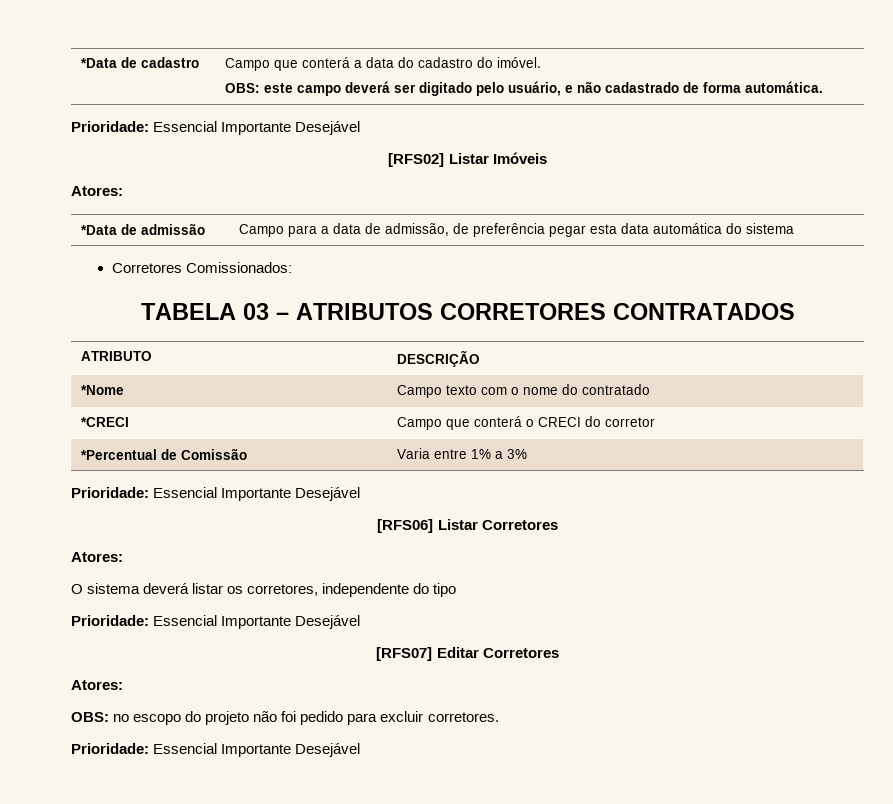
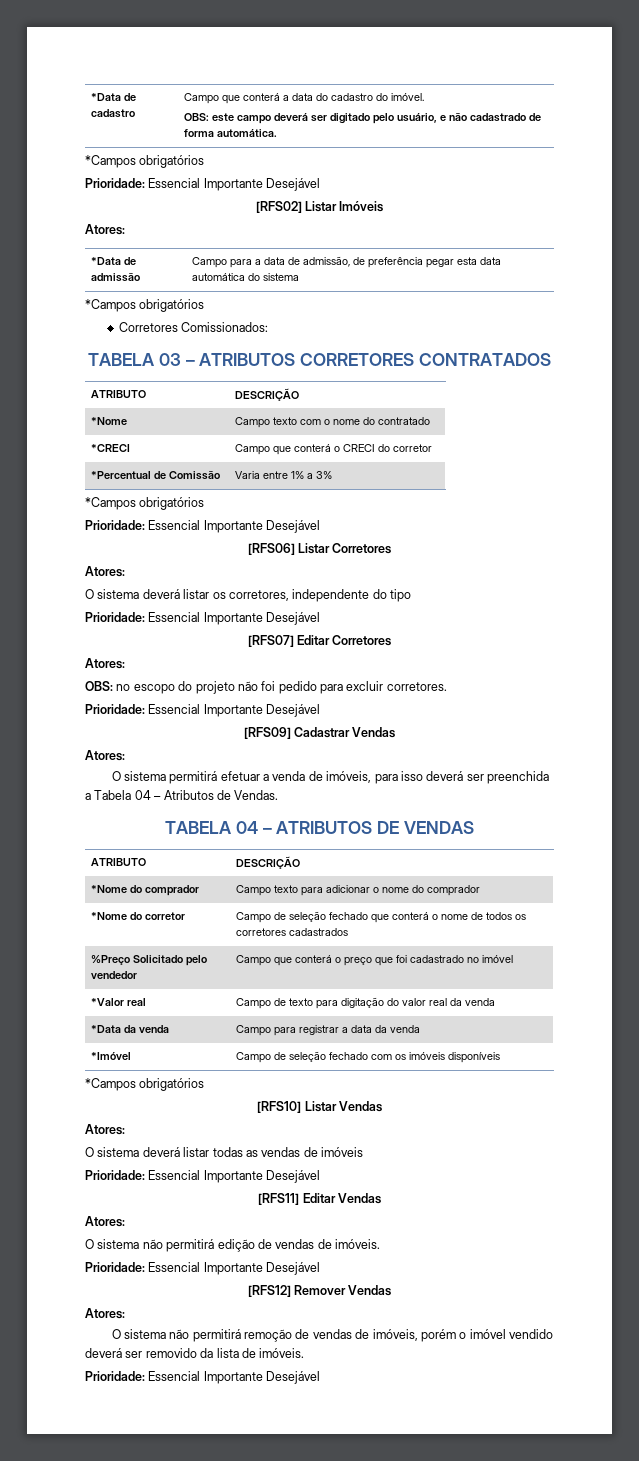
(823, 87) none -> [85,155,205,168] // *Campos obrigatórios
(794, 228) none -> [85,299,205,312] // *Campos obrigatórios
(527, 454) none -> [85,497,205,510] // *Campos obrigatórios
(361, 750) none -> [243,727,396,739] [85,750,125,761] [111,771,550,784] [85,790,279,800] [165,821,474,834] [91,858,147,866] [236,856,301,869] [91,885,200,896] [236,885,481,896] [91,912,186,920] [236,911,527,923] [236,928,349,936] [91,955,208,966] [91,971,138,979] [236,955,514,966] [91,998,147,1006] [236,997,496,1009] [91,1025,170,1033] [236,1025,421,1036] [91,1052,132,1060] [236,1051,501,1063] [85,1078,205,1091] [257,1101,382,1113] [85,1124,125,1135] [85,1147,363,1157] [85,1170,321,1183] [258,1193,381,1205] [85,1216,125,1227] [85,1239,380,1252] [85,1262,321,1275] [247,1285,392,1297] [85,1308,125,1319] [111,1329,554,1342] [85,1348,305,1358] [85,1371,321,1384] // [RFS09] Cadastrar Vendas // Atores: // O sistema permitirá efetuar a venda de imóveis, para isso deverá ser preenchida a Tabela 04 – Atributos de Vendas. // TABELA 04 – ATRIBUTOS DE VENDAS // ATRIBUTO | DESCRIÇÃO // *Nome do comprador | Campo texto para adicionar o nome do comprador // *Nome do corretor | Campo de seleção fechado que conterá o nome de todos os corretores cadastrados // %Preço Solicitado pelo vendedor | Campo que conterá o preço que foi cadastrado no imóvel // *Valor real | Campo de texto para digitação do valor real da venda // *Data da venda | Campo para registrar a data da venda // *Imóvel | Campo de seleção fechado com os imóveis disponíveis // *Campos obrigatórios // [RFS10] Listar Vendas // Atores: // O sistema deverá listar todas as vendas de imóveis // Prioridade: Essencial Importante Desejável // [RFS11] Editar Vendas // Atores: // O sistema não permitirá edição de vendas de imóveis. // Prioridade: Essencial Importante Desejável // [RFS12] Remover Vendas // Atores: // O sistema não permitirá remoção de vendas de imóveis, porém o imóvel vendido deverá ser removido da lista de imóveis. // Prioridade: Essencial Importante Desejável

